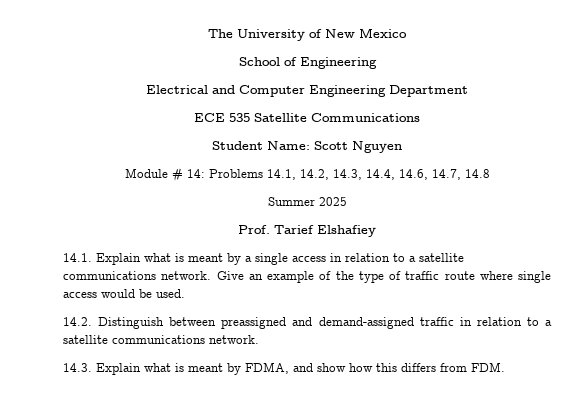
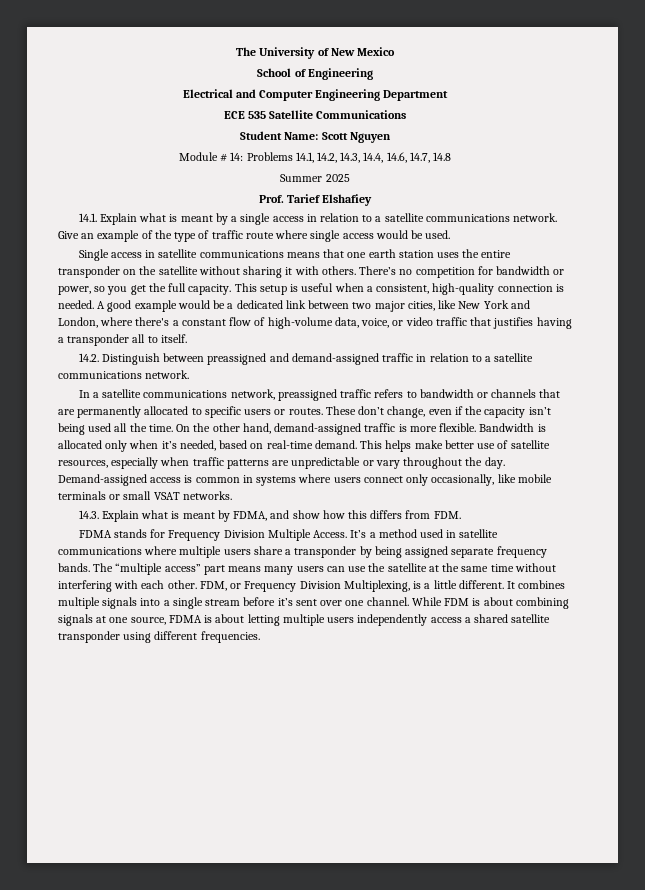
(185, 293) none -> [78,249,512,261] [58,266,565,278] [58,283,564,295] [58,300,530,312] [58,317,572,329] [58,334,187,346] // Single access in satellite communications means that one earth station uses the entire transponder on the satellite without sharing it with others. There’s no competition for bandwidth or power, so you get the full capacity. This setup is useful when a consistent, high-quality connection is needed. A good example would be a dedicated link between two major cities, like New York and London, where there's a constant flow of high-volume data, voice, or video traffic that justifies having a transponder all to itself.
(259, 339) none -> [78,389,561,401] [58,406,551,418] [58,423,546,435] [58,440,550,452] [58,457,505,469] [58,474,552,486] [58,491,232,500] // In a satellite communications network, preassigned traffic refers to bandwidth or channels that are permanently allocated to specific users or routes. These don’t change, even if the capacity isn’t being used all the time. On the other hand, demand-assigned traffic is more flexible. Bandwidth is allocated only when it’s needed, based on real-time demand. This helps make better use of satellite resources, especially when traffic patterns are unpredictable or vary throughout the day. Demand-assigned access is common in systems where users connect only occasionally, like mobile terminals or small VSAT networks.
(505, 367) none -> [78,529,499,541] [58,546,547,558] [58,563,556,575] [58,580,566,592] [58,597,569,609] [58,614,551,626] [58,631,260,643] // FDMA stands for Frequency Division Multiple Access. It’s a method used in satellite communications where multiple users share a transponder by being assigned separate frequency bands. The “multiple access” part means many users can use the satellite at the same time without interfering with each other. FDM, or Frequency Division Multiplexing, is a little different. It combines multiple signals into a single stream before it’s sent over one channel. While FDM is about combining signals at one source, FDMA is about letting multiple users independently access a shared satellite transponder using different frequencies.

